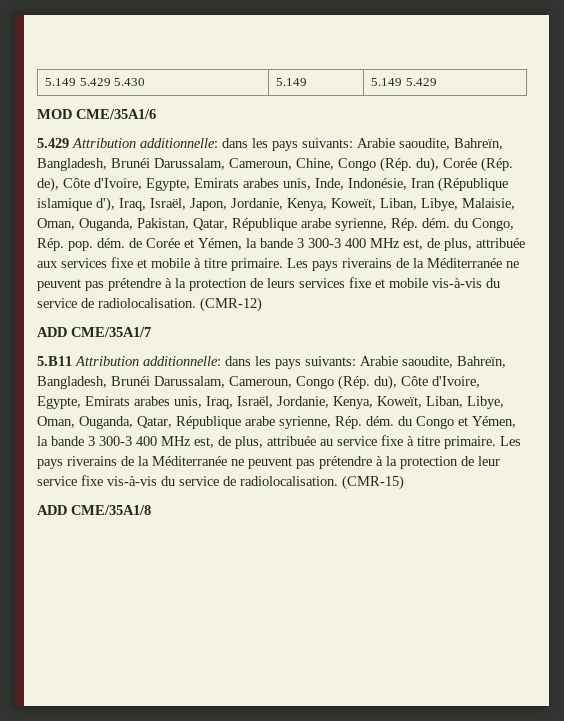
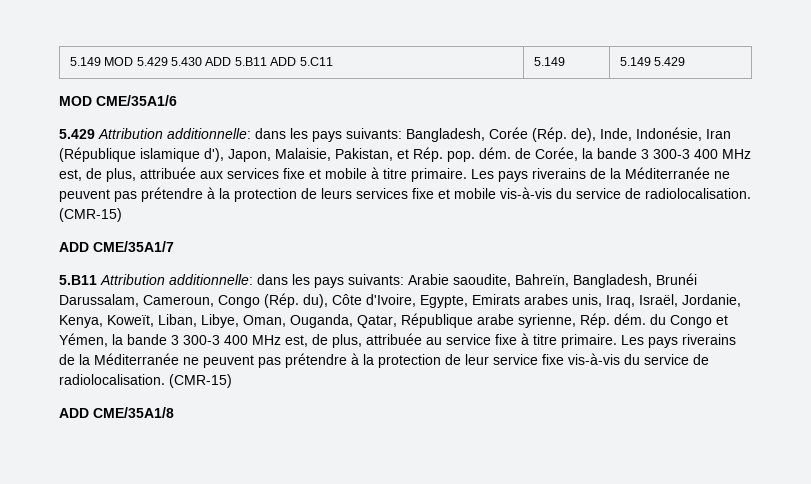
[45,78,77,86] 5.149 -> [69,57,134,66] 5.149 MOD
(146, 82) none -> [205,57,333,66] ADD 5.B11 ADD 5.C11
[357,138,503,150] [37,157,513,172] [37,177,311,192] Arabie saoudite, Bahreïn, Bangladesh, Brunéi Darussalam, Cameroun, Chine, Congo (Rép. du), Corée (Rép. de), Côte d'Ivoire, Egypte, Emirats arabes unis, -> [406,127,596,142] Bangladesh, Corée (Rép. de),
[119,198,515,211] [37,218,514,231] Iraq, Israël, Japon, Jordanie, Kenya, Koweït, Liban, Libye, Malaisie, Oman, Ouganda, Pakistan, Qatar, République arabe syrienne, Rép. dém. du Congo, -> [228,148,409,162] Japon, Malaisie, Pakistan, et
[146,238,242,250] Corée et Yémen, -> [535,147,578,161] Corée,
[200,297,262,312] (CMR-12) -> [59,208,122,222] (CMR-15)

